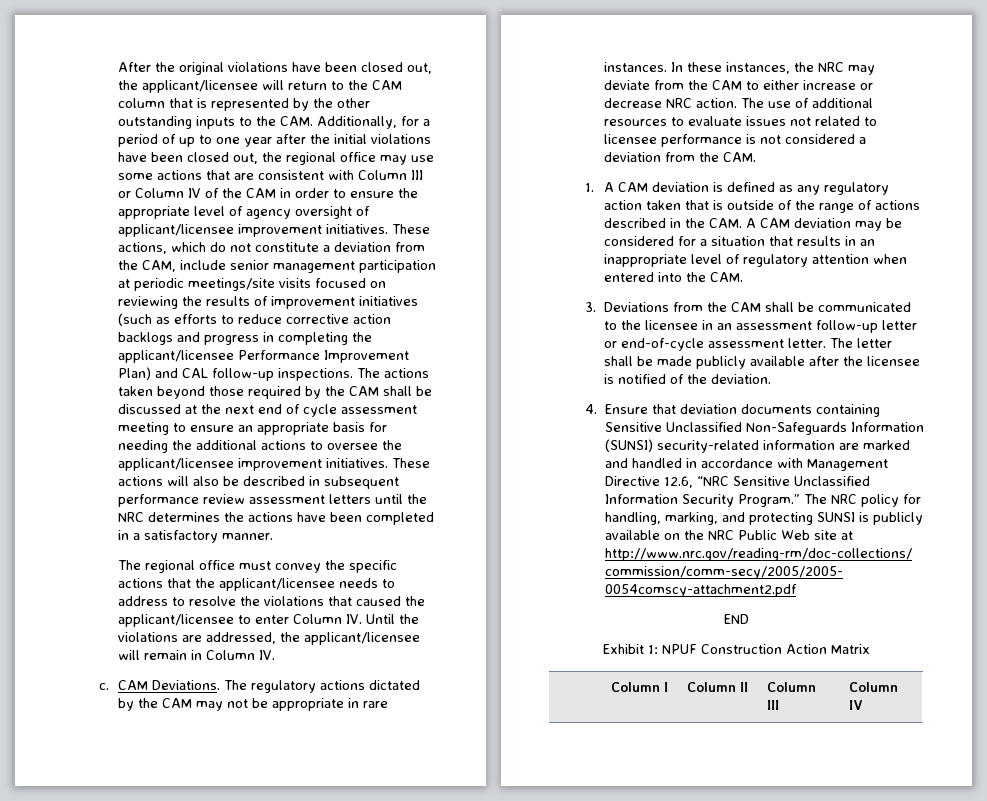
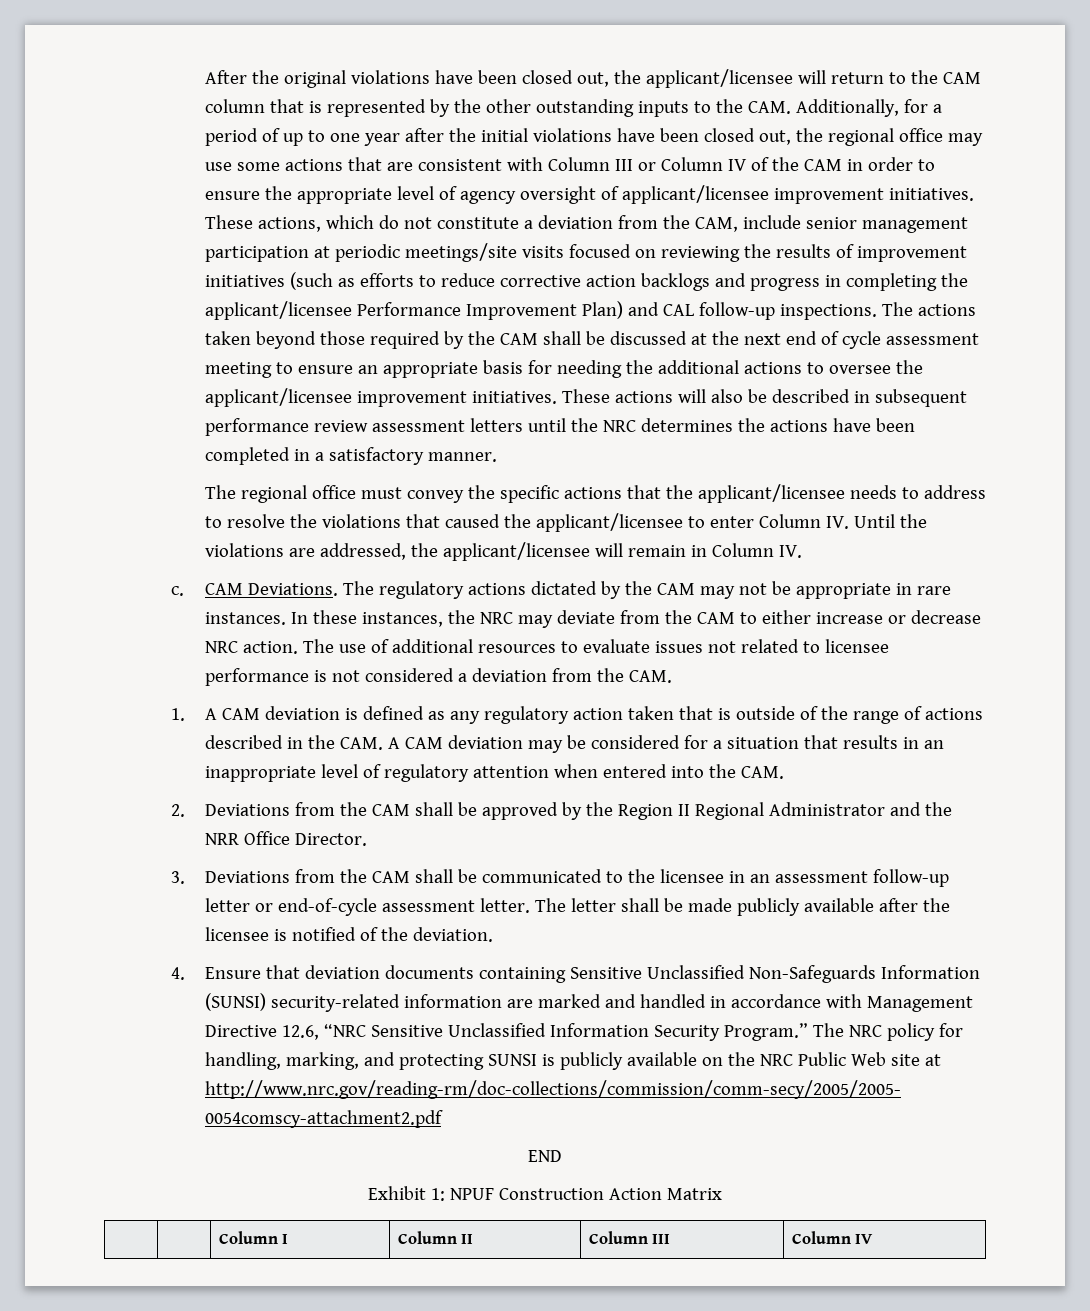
[585,302,814,312] 3. Deviations from the CAM shall be -> [171,802,952,820] [205,831,368,846] [171,869,477,884] 2. Deviations from the CAM shall be approved by the Region II Regional Administrator and the NRR Office Director. // 3. Deviations from the CAM shall be

